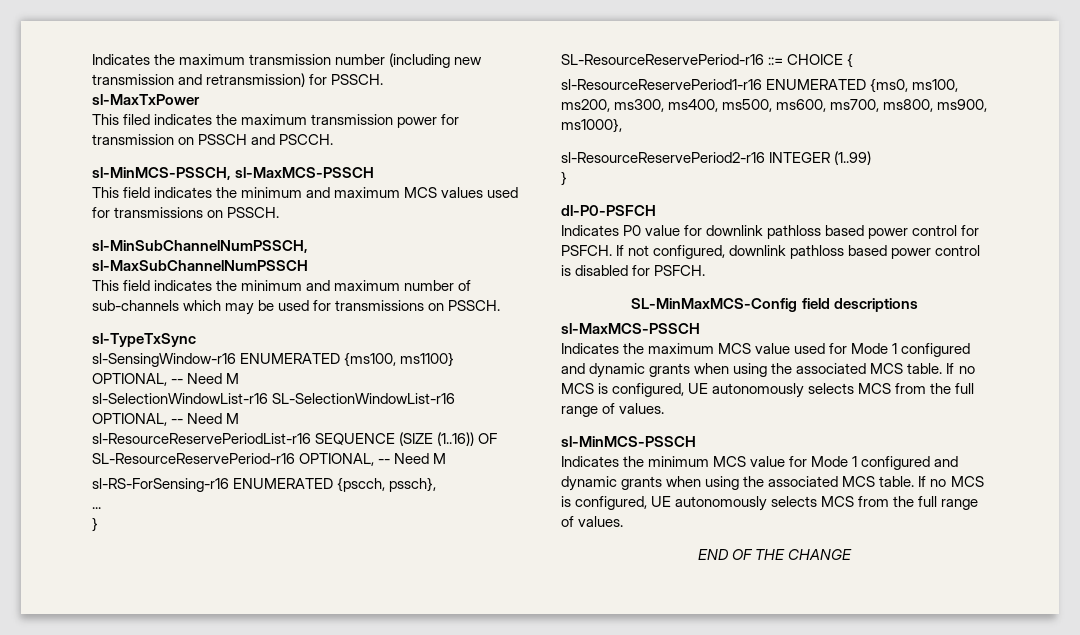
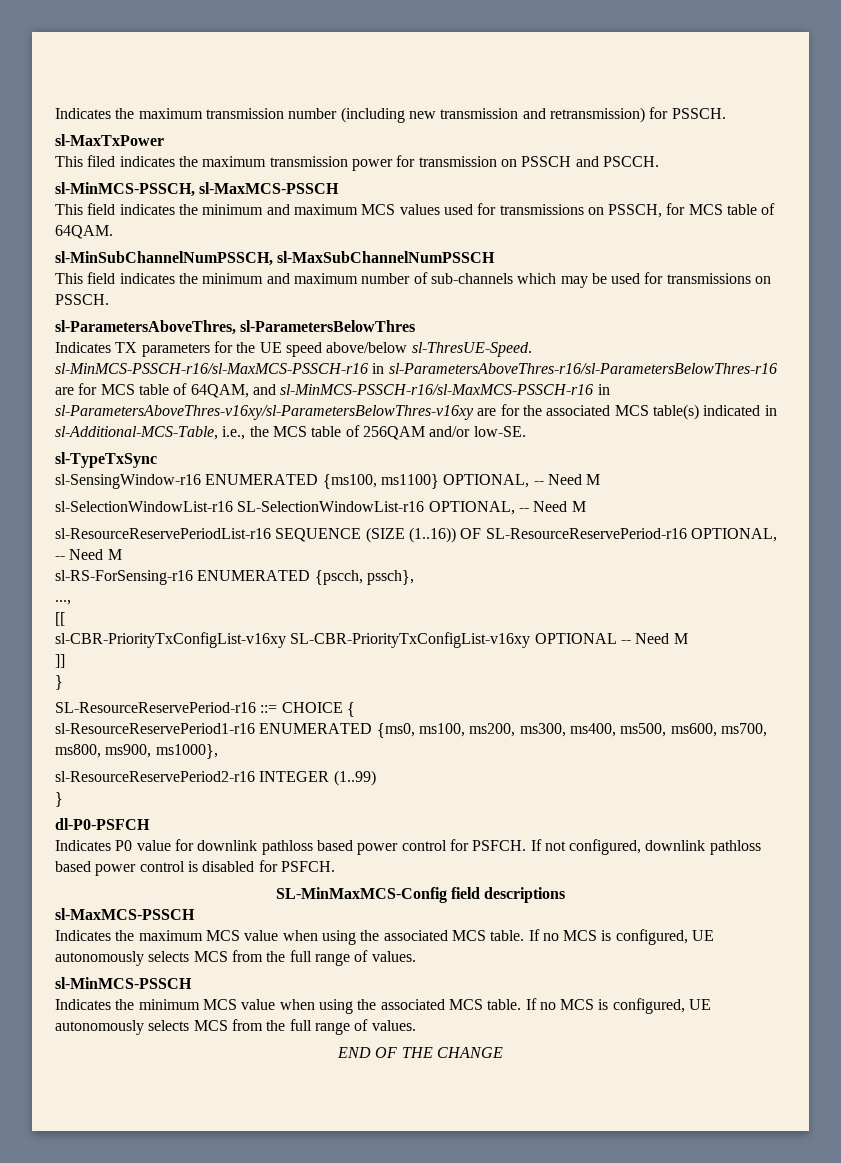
[227,207,280,218] PSSCH. -> [608,203,776,218] [55,225,113,239] PSSCH, for MCS table of 64QAM.
(501, 305) none -> [55,320,416,335] [55,341,532,357] [55,363,777,374] [55,383,610,398] [55,404,777,420] [55,425,526,440] // sl-ParametersAboveThres, sl-ParametersBelowThres // Indicates TX parameters for the UE speed above/below sl-ThresUE-Speed. sl-MinMCS-PSSCH-r16/sl-MaxMCS-PSSCH-r16 in sl-ParametersAboveThres-r16/sl-ParametersBelowThres-r16 are for MCS table of 64QAM, and sl-MinMCS-PSSCH-r16/sl-MaxMCS-PSSCH-r16 in sl-ParametersAboveThres-v16xy/sl-ParametersBelowThres-v16xy are for the associated MCS table(s) indicated in sl-Additional-MCS-Table, i.e., the MCS table of 256QAM and/or low-SE.
[92,507,101,509] ... -> [55,600,71,605] [55,612,65,626] [55,632,688,648] [55,654,65,668] ..., // [[ // sl-CBR-PriorityTxConfigList-v16xy SL-CBR-PriorityTxConfigList-v16xy OPTIONAL -- Need M // ]]
[794,343,971,357] [561,363,691,378] used for Mode 1 configured and dynamic grants -> (279, 935) none
[789,456,959,470] [561,476,663,491] for Mode 1 configured and dynamic grants -> (276, 1004) none

